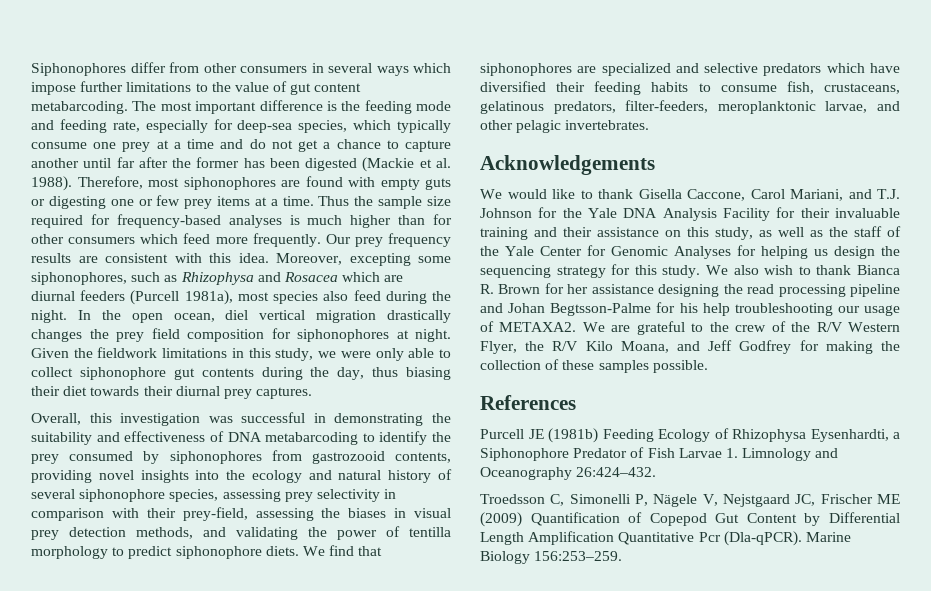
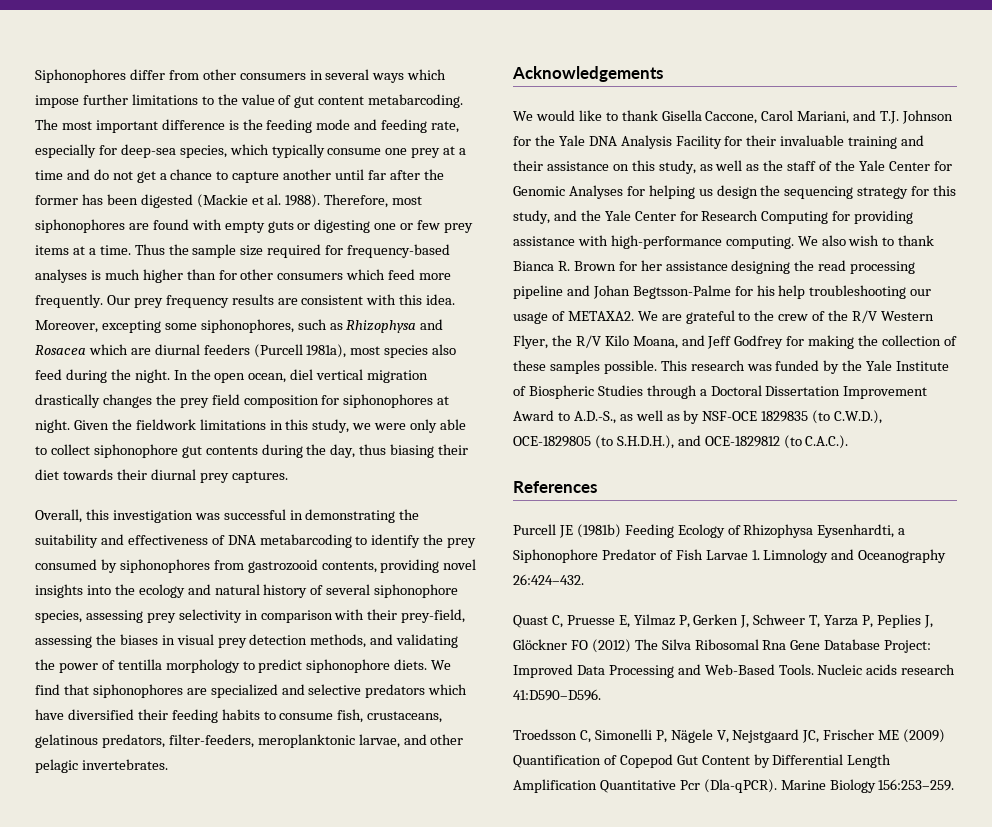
[662,265,701,278] study. -> [513,210,914,224] [513,235,794,249] study, and the Yale Center for Research Computing for providing assistance with high-performance computing.
(708, 366) none -> [660,360,950,374] [513,385,928,399] [513,410,883,424] [513,435,849,449] This research was funded by the Yale Institute of Biospheric Studies through a Doctoral Dissertation Improvement Award to A.D.-S., as well as by NSF-OCE 1829835 (to C.W.D.), OCE-1829805 (to S.H.D.H.), and OCE-1829812 (to C.A.C.).
(657, 472) none -> [513,614,933,628] [513,639,932,653] [513,664,956,678] [513,689,601,701] // Quast C, Pruesse E, Yilmaz P, Gerken J, Schweer T, Yarza P, Peplies J, Glöckner FO (2012) The Silva Ribosomal Rna Gene Database Project: Improved Data Processing and Web-Based Tools. Nucleic acids research 41:D590–D596.

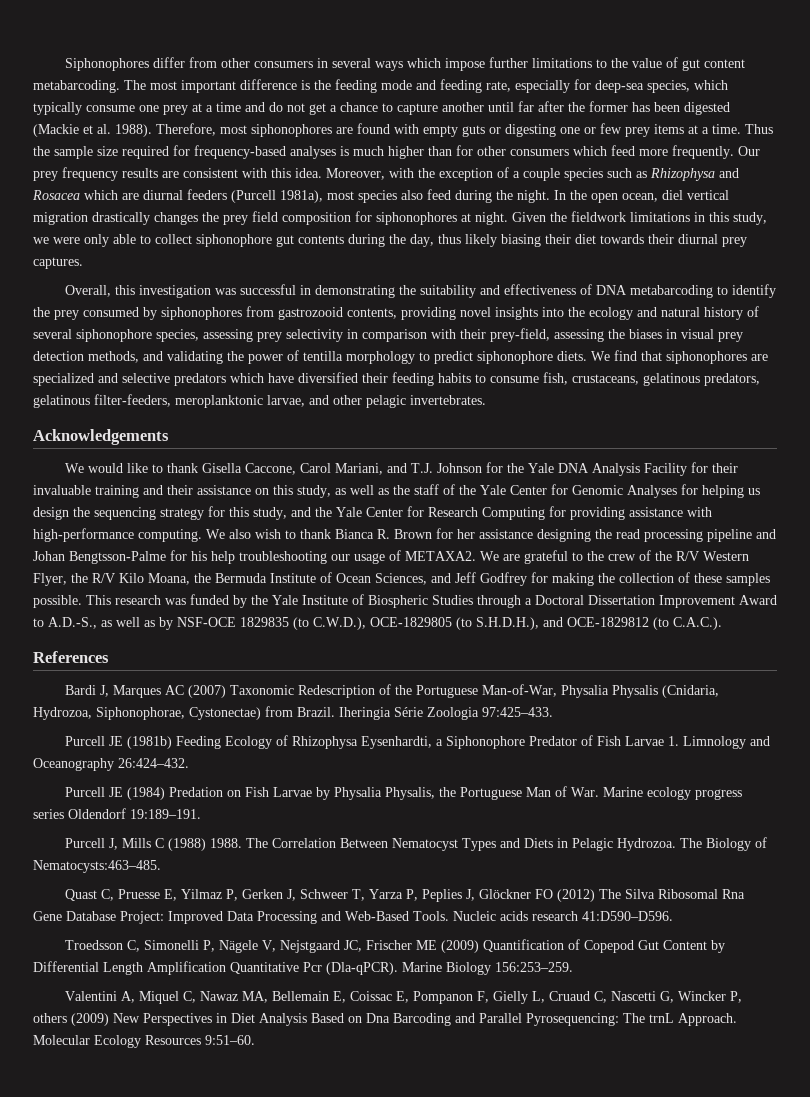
[101,319,294,333] excepting some siphonophores, -> [389,167,603,181] with the exception of a couple species
(387, 449) none -> [465,234,497,247] likely
(165, 741) none -> [33,395,90,408] gelatinous
[632,285,731,299] Begtsson-Palme -> [69,551,166,564] Bengtsson-Palme
(678, 342) none -> [194,572,427,585] the Bermuda Institute of Ocean Sciences,
(597, 487) none -> [65,684,720,698] [33,706,553,720] // Bardi J, Marques AC (2007) Taxonomic Redescription of the Portuguese Man-of-War, Physalia Physalis (Cnidaria, Hydrozoa, Siphonophorae, Cystonectae) from Brazil. Iheringia Série Zoologia 97:425–433.
(584, 579) none -> [65,786,743,800] [33,808,201,819] [65,837,768,851] [33,860,161,873] // Purcell JE (1984) Predation on Fish Larvae by Physalia Physalis, the Portuguese Man of War. Marine ecology progress series Oldendorf 19:189–191. // Purcell J, Mills C (1988) 1988. The Correlation Between Nematocyst Types and Diets in Pelagic Hydrozoa. The Biology of Nematocysts:463–485.
(955, 785) none -> [65,991,743,1004] [33,1013,737,1026] [33,1035,255,1048] // Valentini A, Miquel C, Nawaz MA, Bellemain E, Coissac E, Pompanon F, Gielly L, Cruaud C, Nascetti G, Wincker P, others (2009) New Perspectives in Diet Analysis Based on Dna Barcoding and Parallel Pyrosequencing: The trnL Approach. Molecular Ecology Resources 9:51–60.

